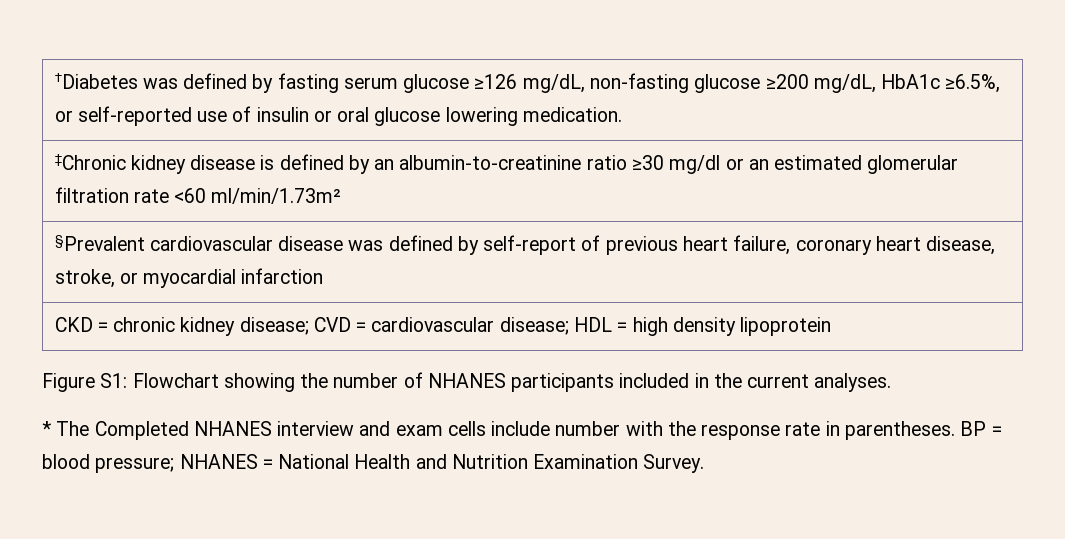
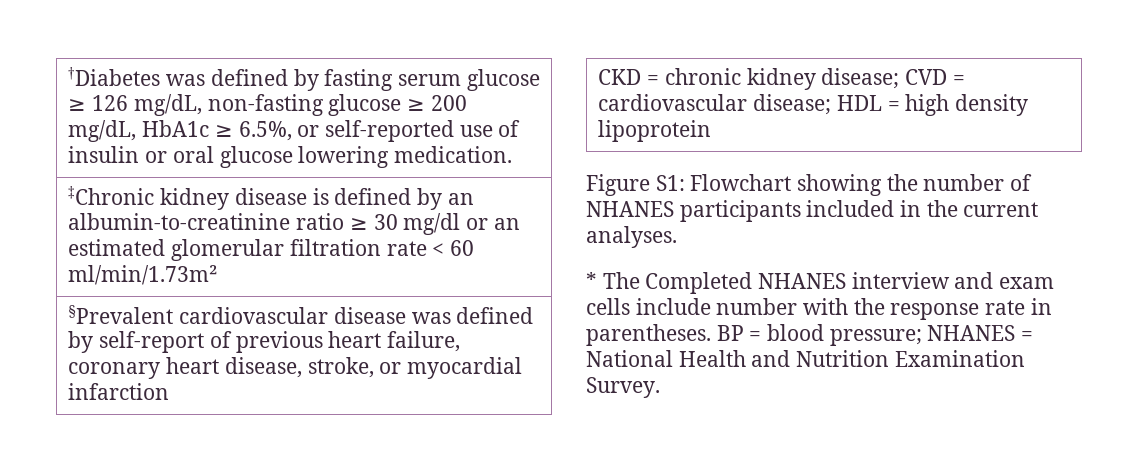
[474,74,518,89] ≥126 -> [68,95,129,111] ≥ 126
[765,74,1001,93] ≥200 mg/dL, HbA1c ≥6.5%, -> [406,95,467,111] [68,120,292,142] ≥ 200 mg/dL, HbA1c ≥ 6.5%,
[631,155,664,170] ≥30 -> [349,214,398,230] ≥ 30
[174,188,207,203] <60 -> [432,240,474,256] < 60

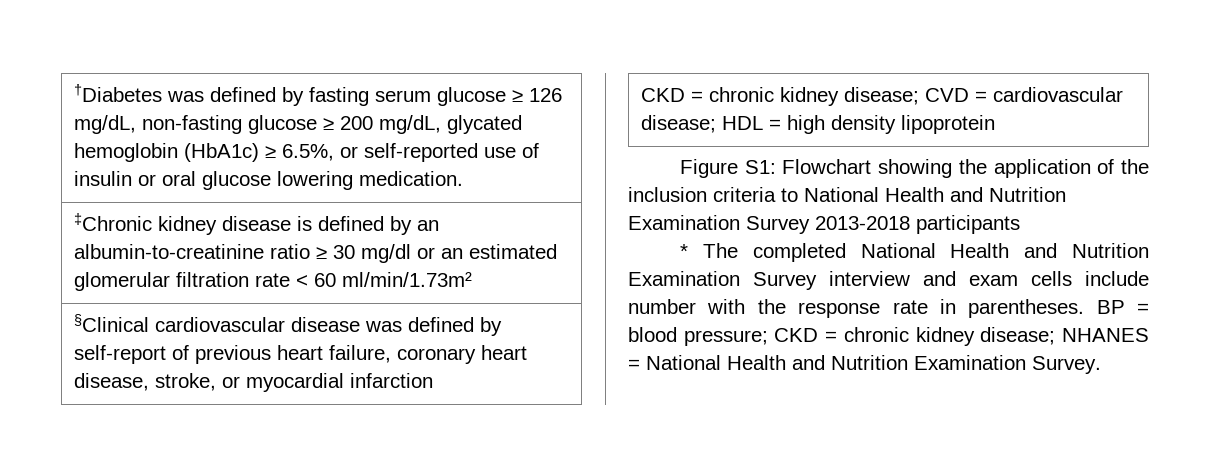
[142,120,210,137] HbA1c -> [447,115,523,134] [74,143,260,162] glycated hemoglobin (HbA1c)
[68,305,174,324] §Prevalent -> [74,314,150,332] §Clinical
[923,174,1033,191] [586,200,1039,222] [586,226,677,248] [586,272,847,294] number of NHANES participants included in the current analyses. // * The Completed NHANES -> [993,159,1149,178] [628,187,1066,202] [628,215,1020,234] [680,243,1149,262] [628,271,817,290] application of the inclusion criteria to National Health and Nutrition Examination Survey 2013-2018 participants // * The completed National Health and Nutrition Examination Survey
(922, 337) none -> [774,327,1056,346] CKD = chronic kidney disease;

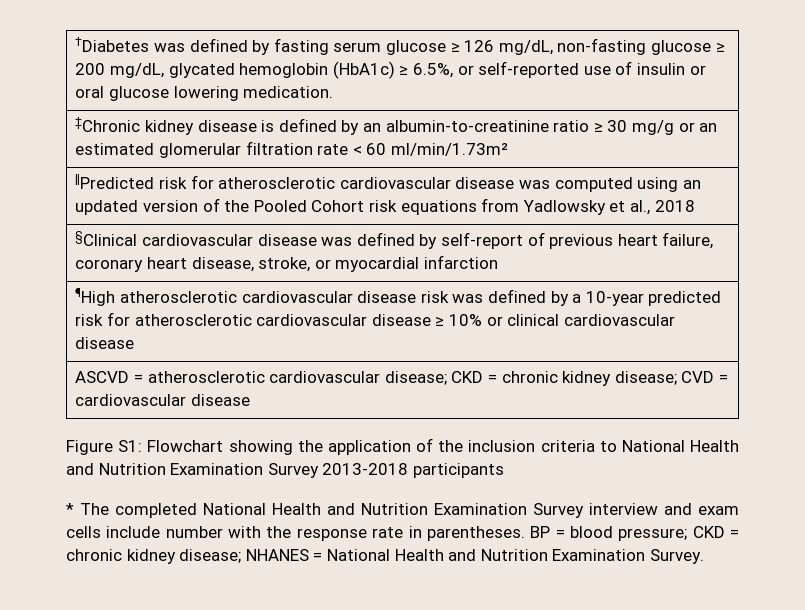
[361,244,412,263] mg/dl -> [631,120,674,135] mg/g
(473, 279) none -> [75,174,701,192] [75,198,695,215] // ‖Predicted risk for atherosclerotic cardiovascular disease was computed using an updated version of the Pooled Cohort risk equations from Yadlowsky et al., 2018
(434, 380) none -> [75,288,722,306] [75,312,675,326] [75,337,135,349] [75,371,447,385] ¶High atherosclerotic cardiovascular disease risk was defined by a 10-year predicted risk for atherosclerotic cardiovascular disease ≥ 10% or clinical cardiovascular disease // ASCVD = atherosclerotic cardiovascular disease;
[641,115,996,134] disease; HDL = high density lipoprotein -> [191,394,251,406] disease

